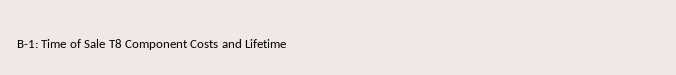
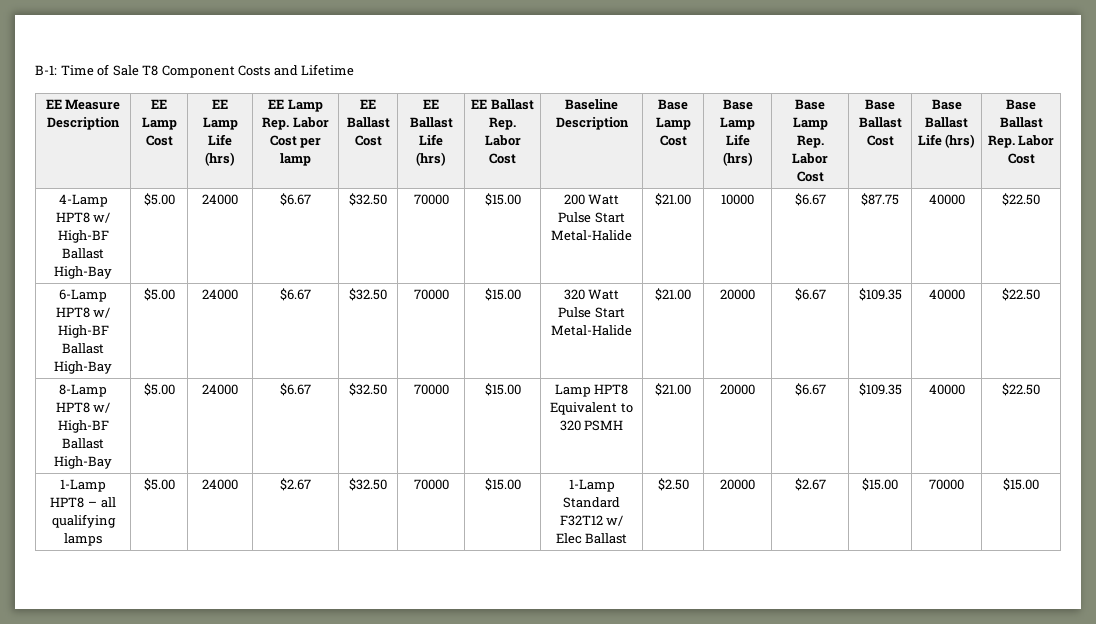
(286, 43) none -> [45,99,121,110] [47,117,120,130] [151,99,167,109] [141,117,177,130] [145,135,173,146] [212,99,228,109] [202,117,238,130] [208,134,232,146] [205,152,235,166] [268,99,323,112] [262,117,329,130] [269,135,322,148] [280,153,311,166] [360,99,376,109] [346,117,390,128] [354,135,382,146] [423,99,439,109] [409,117,453,128] [419,134,443,146] [416,152,446,166] [471,99,534,110] [489,117,516,130] [484,135,521,146] [489,153,516,164] [565,99,618,110] [555,117,629,130] [658,99,688,110] [655,117,691,130] [659,135,687,146] [722,99,753,110] [720,117,755,130] [725,134,750,146] [722,152,753,166] [795,99,825,110] [792,117,828,130] [796,135,824,148] [792,153,828,164] [796,171,824,182] [865,99,895,110] [858,117,902,128] [866,135,894,146] [931,99,962,110] [925,117,968,128] [917,134,976,148] [1006,99,1036,110] [999,117,1043,128] [987,135,1055,148] [1007,153,1035,164] [58,194,108,207] [55,212,111,223] [57,230,109,243] [62,248,104,259] [54,266,112,279] [143,193,175,206] [202,194,238,205] [280,193,311,206] [349,193,387,206] [413,194,449,205] [484,193,521,206] [563,194,620,205] [558,212,625,223] [551,230,632,241] [655,193,691,206] [721,194,754,205] [794,193,826,206] [861,193,899,206] [928,194,965,205] [1002,193,1040,206] [59,289,107,302] [55,307,111,318] [57,325,109,338] [62,343,104,354] [54,361,112,374] [143,288,175,301] [202,289,238,300] [280,288,311,301] [349,288,387,301] [413,289,449,300] [484,288,521,301] [563,289,620,300] [558,307,625,318] [551,325,632,336] [655,288,691,301] [720,289,755,300] [794,288,826,301] [858,288,902,301] [928,289,965,300] [1002,288,1040,301] [59,384,107,397] [55,402,111,413] [57,420,109,433] [62,438,104,449] [54,456,112,469] [143,383,175,396] [202,384,238,395] [280,383,311,396] [349,383,387,396] [413,384,449,395] [484,383,521,396] [554,384,629,397] [550,402,633,415] [559,420,624,431] [655,383,691,396] [720,384,755,395] [794,383,826,396] [858,383,902,396] [928,384,965,395] [1002,383,1040,396] [60,479,106,492] [50,497,116,508] [51,514,116,528] [64,533,102,546] [143,478,175,491] [202,479,238,490] [280,478,311,491] [349,478,387,491] [413,479,449,490] [484,478,521,491] [568,479,615,492] [563,497,620,508] [559,515,624,526] [555,533,628,544] [657,478,689,491] [720,479,755,490] [794,478,826,491] [862,478,898,491] [929,479,964,490] [1003,478,1039,491] // EE Measure Description | EE Lamp Cost | EE Lamp Life (hrs) | EE Lamp Rep. Labor Cost per lamp | EE Ballast Cost | EE Ballast Life (hrs) | EE Ballast Rep. Labor Cost | Baseline Description | Base Lamp Cost | Base Lamp Life (hrs) | Base Lamp Rep. Labor Cost | Base Ballast Cost | Base Ballast Life (hrs) | Base Ballast Rep. Labor Cost // 4-Lamp HPT8 w/ High-BF Ballast High-Bay | $5.00 | 24000 | $6.67 | $32.50 | 70000 | $15.00 | 200 Watt Pulse Start Metal-Halide | $21.00 | 10000 | $6.67 | $87.75 | 40000 | $22.50 // 6-Lamp HPT8 w/ High-BF Ballast High-Bay | $5.00 | 24000 | $6.67 | $32.50 | 70000 | $15.00 | 320 Watt Pulse Start Metal-Halide | $21.00 | 20000 | $6.67 | $109.35 | 40000 | $22.50 // 8-Lamp HPT8 w/ High-BF Ballast High-Bay | $5.00 | 24000 | $6.67 | $32.50 | 70000 | $15.00 | Lamp HPT8 Equivalent to 320 PSMH | $21.00 | 20000 | $6.67 | $109.35 | 40000 | $22.50 // 1-Lamp HPT8 – all qualifying lamps | $5.00 | 24000 | $2.67 | $32.50 | 70000 | $15.00 | 1-Lamp Standard F32T12 w/ Elec Ballast | $2.50 | 20000 | $2.67 | $15.00 | 70000 | $15.00

